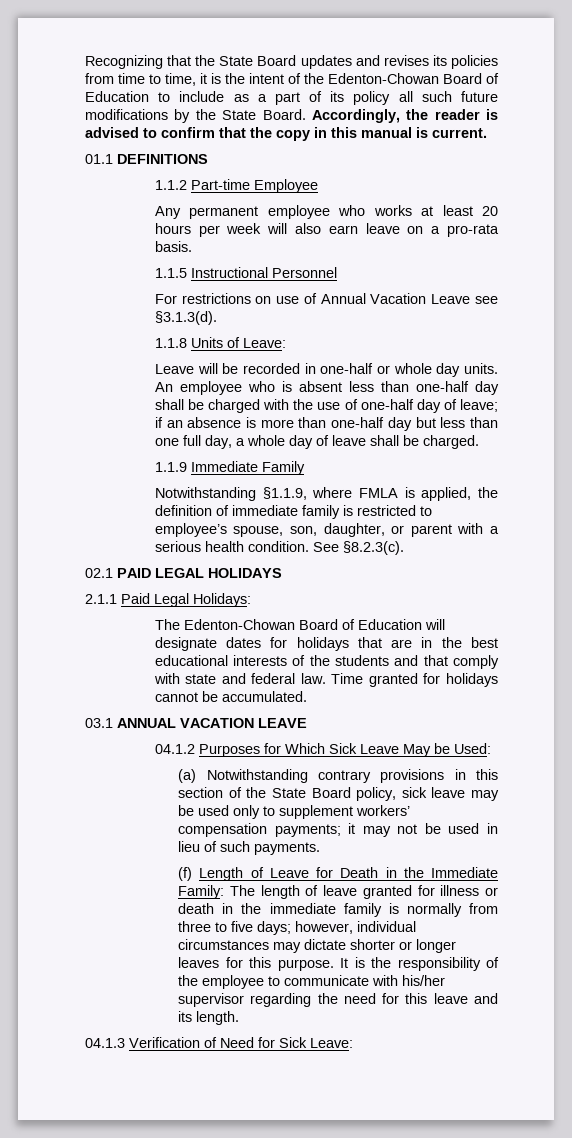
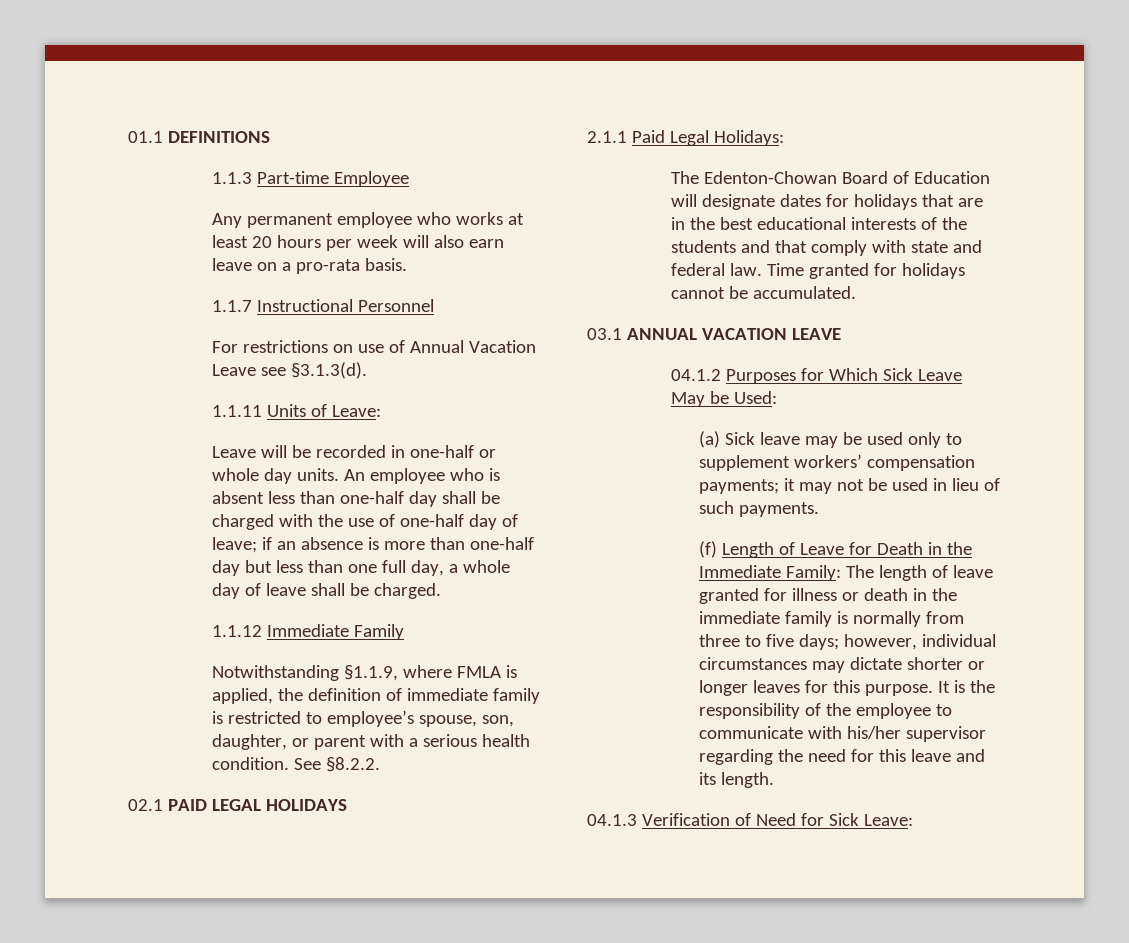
[85,55,498,69] [85,73,499,86] [85,91,499,105] [85,109,498,123] [85,127,487,141] Recognizing that the State Board updates and revises its policies from time to time, it is the intent of the Edenton-Chowan Board of Education to include as a part of its policy all such future modifications by the State Board. Accordingly, the reader is advised to confirm that the copy in this manual is current. // -> (128, 137) none
[154,180,187,190] 1.1.2 -> [212,172,253,184] 1.1.3
[154,268,187,278] 1.1.5 -> [212,300,253,312] 1.1.7
[154,338,187,348] 1.1.8 -> [212,405,263,417] 1.1.11
[154,462,187,472] 1.1.9 -> [212,625,263,637] 1.1.12
[342,541,404,555] §8.2.3(c). -> [326,757,381,772] §8.2.2.
[206,769,498,783] [178,787,427,801] Notwithstanding contrary provisions in this section of the State Board policy, sick -> [725,432,756,445] Sick

